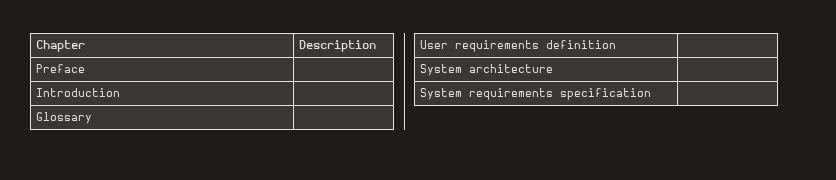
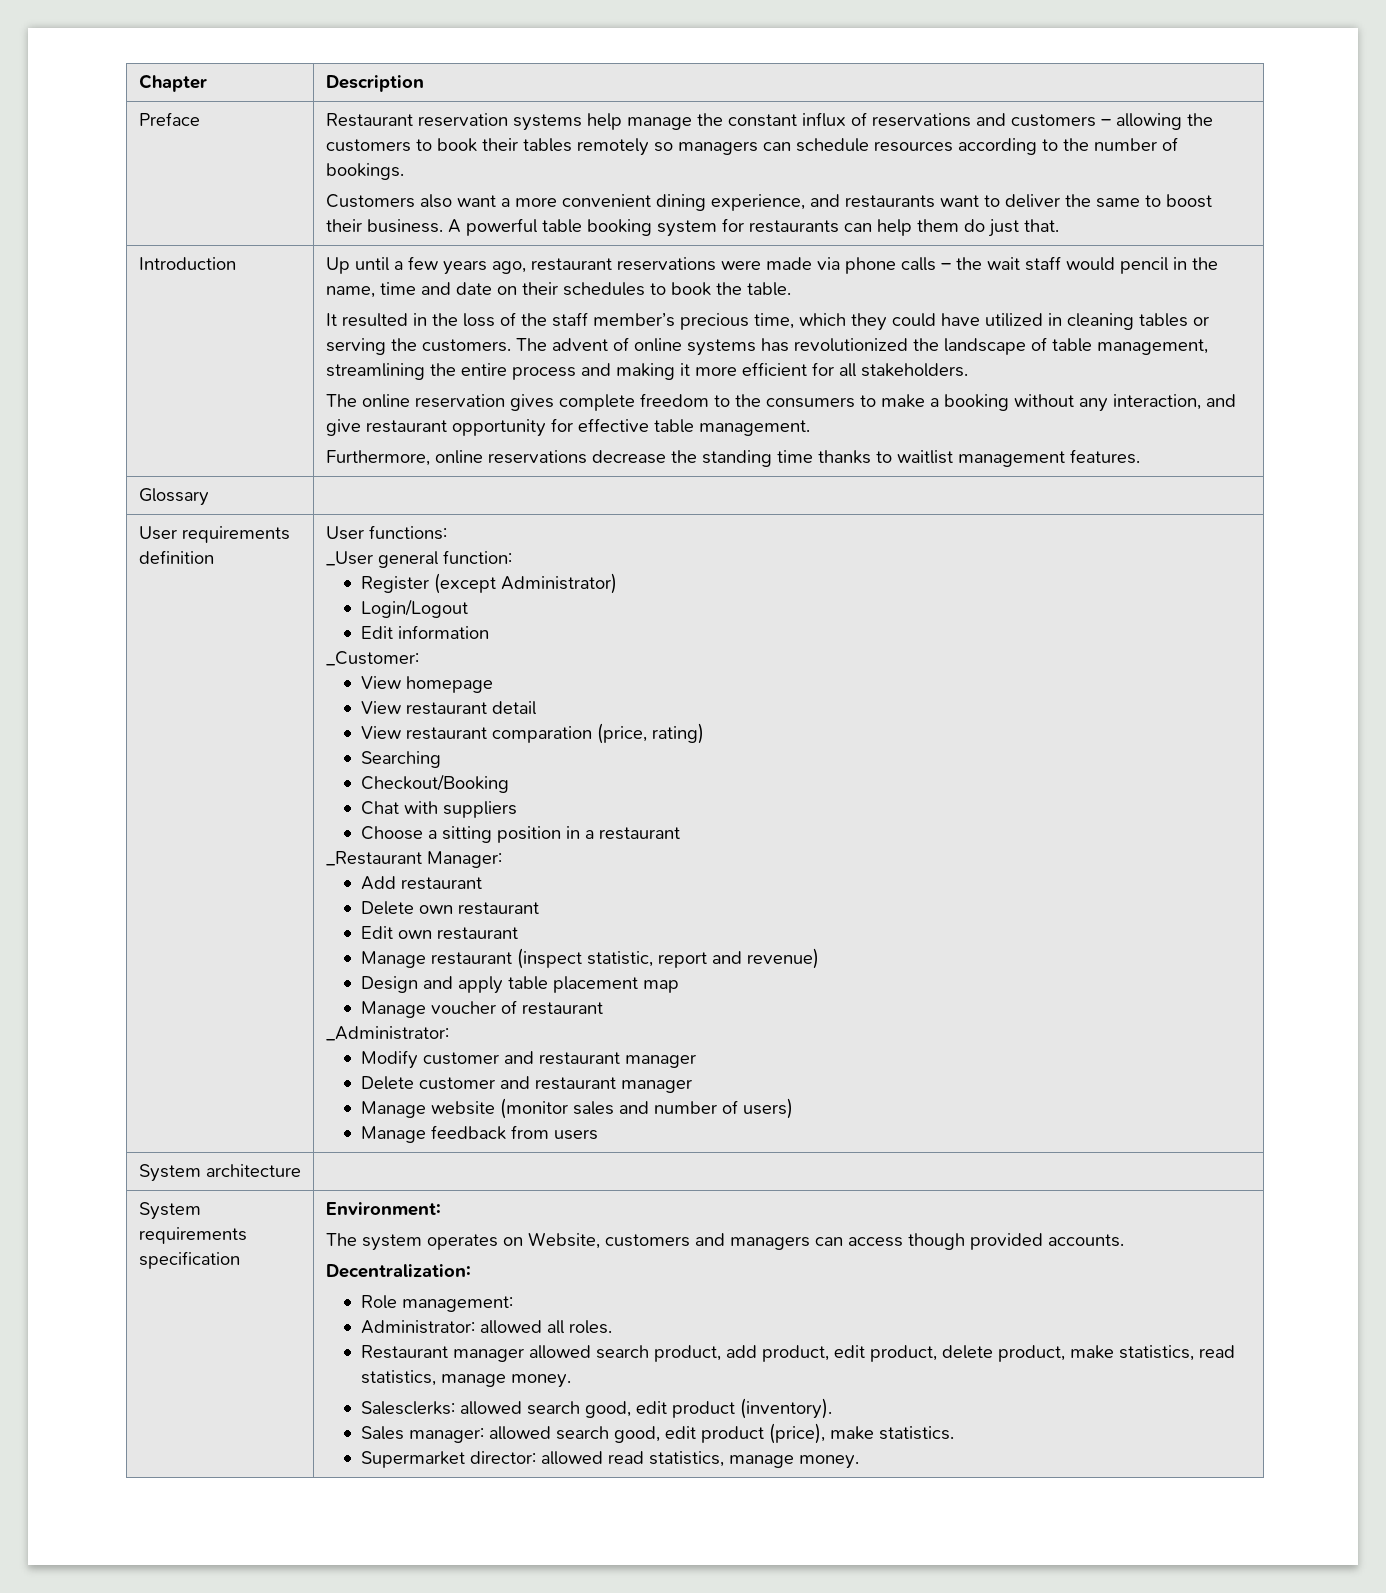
[35,88,120,97] [35,112,92,124] [419,40,616,52] // Introduction | // Glossary | // User requirements definition | -> [325,112,1213,131] [325,137,1178,156] [325,163,404,180] [325,194,1212,211] [325,218,1059,237] [138,257,236,270] [325,256,1218,275] [325,282,791,298] [325,312,1209,331] [325,337,1208,356] [325,362,968,380] [325,393,1236,412] [325,418,810,437] [325,449,1140,467] [138,488,209,506] [138,526,290,543] [138,550,214,564] [325,525,447,540] [325,550,512,568] [361,573,618,594] [361,599,469,618] [361,625,490,639] [325,651,419,666] [361,676,494,693] [361,701,537,715] [361,723,705,744] [361,751,442,768] [361,774,510,793] [361,801,518,818] [361,826,681,843] [325,851,502,868] [361,876,483,890] [361,901,540,915] [361,926,519,940] [361,948,820,969] [361,976,680,994] [361,1000,604,1018] [325,1026,449,1041] [361,1050,697,1069] [361,1076,693,1093] [361,1098,794,1119] [361,1125,599,1143] Restaurant reservation systems help manage the constant influx of reservations and customers – allowing the customers to book their tables remotely so managers can schedule resources according to the number of bookings. // Customers also want a more convenient dining experience, and restaurants want to deliver the same to boost their business. A powerful table booking system for restaurants can help them do just that. // Introduction | Up until a few years ago, restaurant reservations were made via phone calls – the wait staff would pencil in the name, time and date on their schedules to book the table. // It resulted in the loss of the staff member’s precious time, which they could have utilized in cleaning tables or serving the customers. The advent of online systems has revolutionized the landscape of table management, streamlining the entire process and making it more efficient for all stakeholders. // The online reservation gives complete freedom to the consumers to make a booking without any interaction, and give restaurant opportunity for effective table management. // Furthermore, online reservations decrease the standing time thanks to waitlist management features. // Glossary | // User requirements definition | User functions: // _User general function: // Register (except Administrator) // Login/Logout // Edit information // _Customer: // View homepage // View restaurant detail // View restaurant comparation (price, rating) // Searching // Checkout/Booking // Chat with suppliers // Choose a sitting position in a restaurant // _Restaurant Manager: // Add restaurant // Delete own restaurant // Edit own restaurant // Manage restaurant (inspect statistic, report and revenue) // Design and apply table placement map // Manage voucher of restaurant // _Administrator: // Modify customer and restaurant manager // Delete customer and restaurant manager // Manage website (monitor sales and number of users) // Manage feedback from users
(651, 94) none -> [325,1202,441,1216] [325,1232,1124,1251] [325,1264,471,1278] [361,1295,514,1312] [361,1320,613,1334] [361,1345,1236,1362] [361,1370,572,1388] [361,1398,833,1419] [361,1423,955,1444] [361,1451,860,1469] Environment: // The system operates on Website, customers and managers can access though provided accounts. // Decentralization: // Role management: // Administrator: allowed all roles. // Restaurant manager allowed search product, add product, edit product, delete product, make statistics, read statistics, manage money. // Salesclerks: allowed search good, edit product (inventory). // Sales manager: allowed search good, edit product (price), make statistics. // Supermarket director: allowed read statistics, manage money.

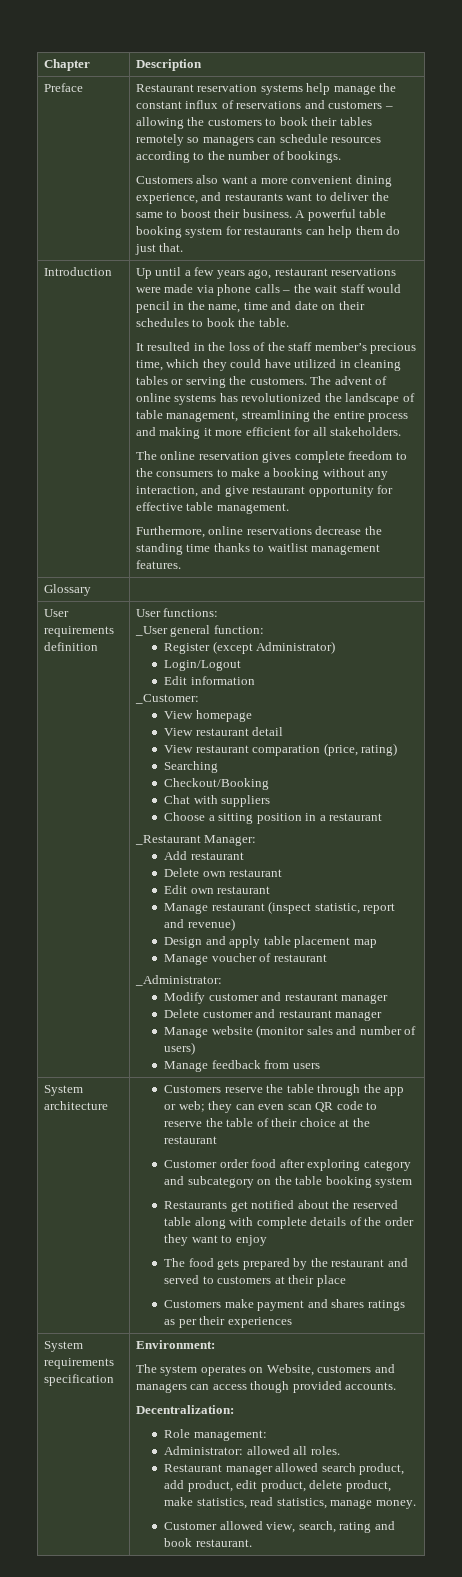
(301, 1170) none -> [164,1084,405,1096] [164,1101,378,1113] [164,1118,370,1127] [164,1136,218,1144] [164,1159,411,1171] [164,1176,413,1188] [164,1200,398,1212] [164,1217,414,1229] [164,1234,267,1246] [164,1258,408,1270] [164,1275,346,1287] [164,1299,405,1311] [164,1316,292,1328] Customers reserve the table through the app or web; they can even scan QR code to reserve the table of their choice at the restaurant // Customer order food after exploring category and subcategory on the table booking system // Restaurants get notified about the reserved table along with complete details of the order they want to enjoy // The food gets prepared by the restaurant and served to customers at their place // Customers make payment and shares ratings as per their experiences
[361,1398,833,1419] [361,1423,955,1444] [361,1451,860,1469] Salesclerks: allowed search good, edit product (inventory). // Sales manager: allowed search good, edit product (price), make statistics. // Supermarket director: allowed read statistics, manage money. -> [164,1521,395,1533] [164,1538,252,1547] Customer allowed view, search, rating and book restaurant.

